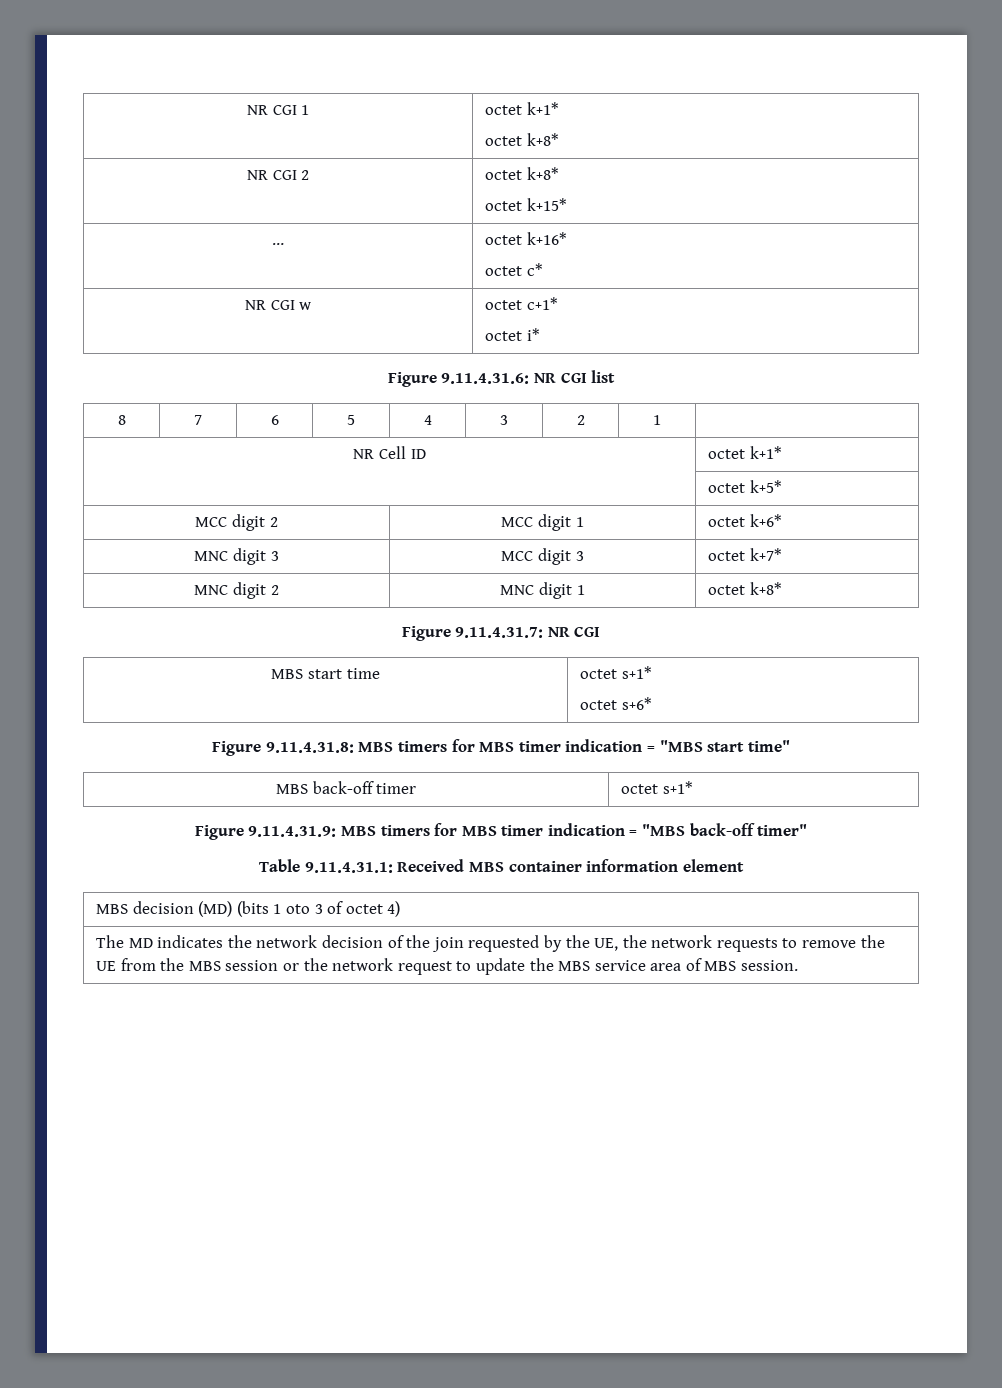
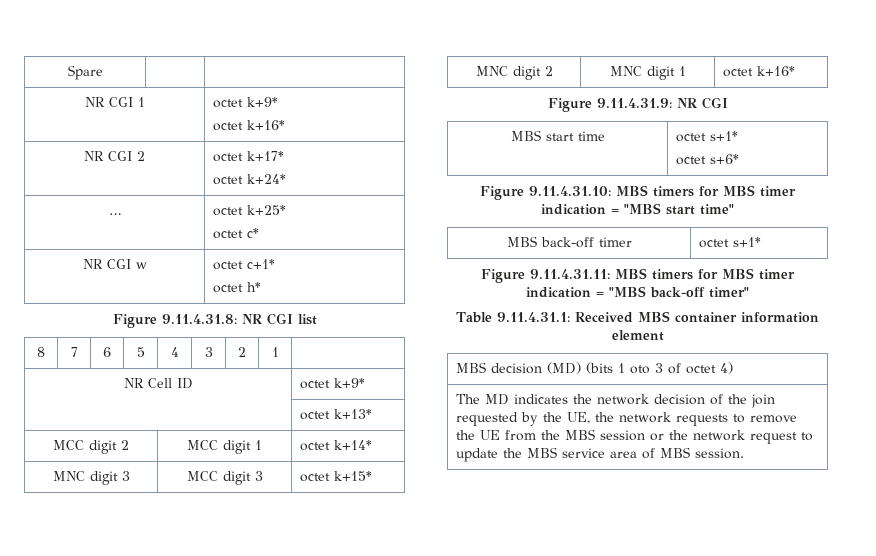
(246, 110) none -> [67,65,103,80] Spare | | //
[526,102,559,115] [485,133,559,146] k+1* // octet k+8* -> [247,97,279,107] [213,120,286,131] k+9* // octet k+16*
[526,167,559,180] [485,198,567,211] k+8* // octet k+15* -> [247,151,285,161] [213,174,287,185] k+17* // octet k+24*
[526,232,567,245] k+16* -> [247,205,287,215] k+25*
[526,328,540,341] [387,372,530,387] i* // Figure 9.11.4.31.6: -> [247,282,262,292] [112,314,237,328] h* // Figure 9.11.4.31.8:
[749,446,782,459] [708,480,782,493] k+1* // | octet k+5* -> [334,378,366,388] [300,409,373,420] k+9* // | octet k+13*
[749,514,782,527] k+6* -> [334,440,373,450] k+14*
[749,548,782,561] k+7* -> [334,471,373,481] k+15*
[749,582,782,595] [401,626,544,641] k+8* // Figure 9.11.4.31.7: -> [757,66,796,76] [547,98,672,112] k+16* // Figure 9.11.4.31.9:
[265,742,354,753] 9.11.4.31.8: -> [529,186,611,196] 9.11.4.31.10:
[248,826,337,837] 9.11.4.31.9: -> [530,269,610,279] 9.11.4.31.11:

